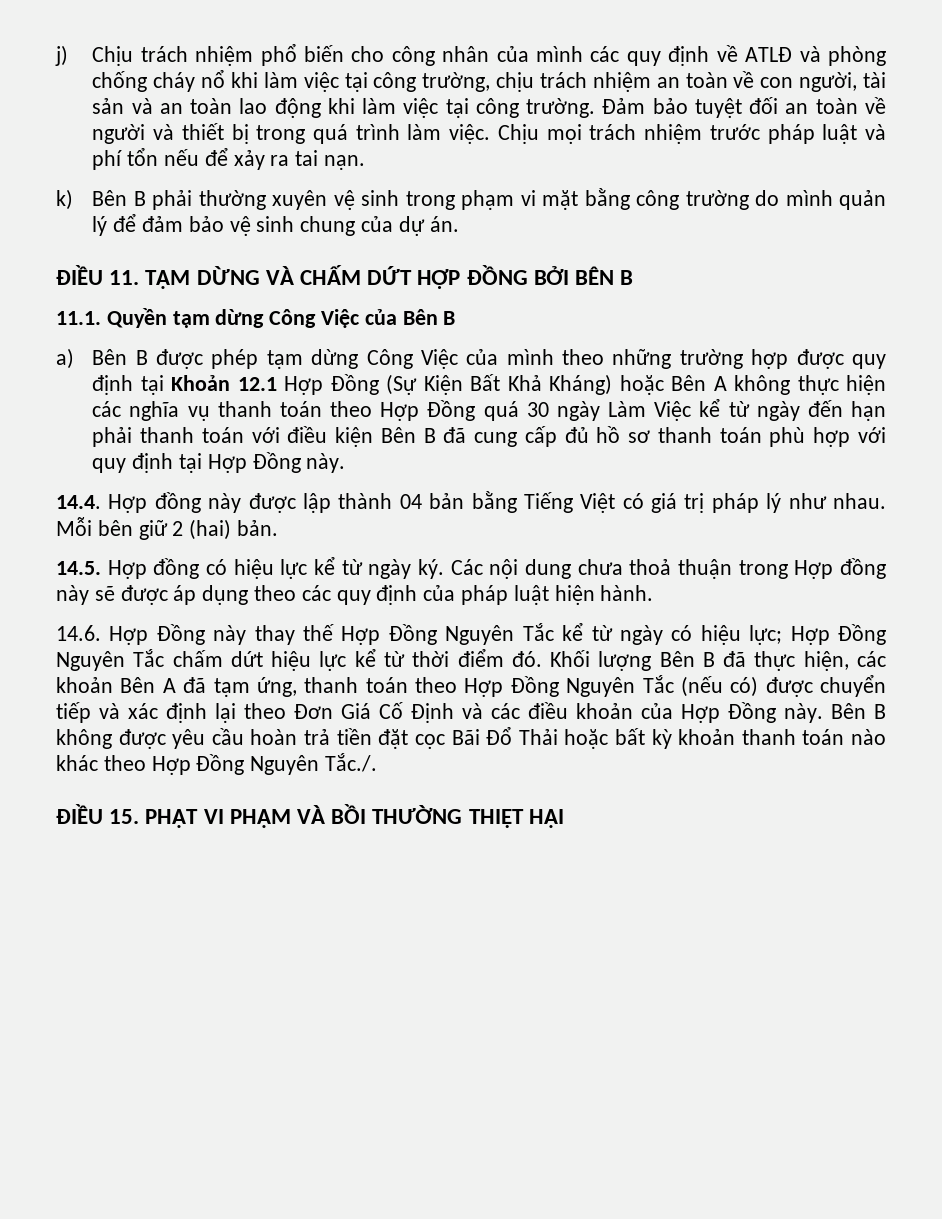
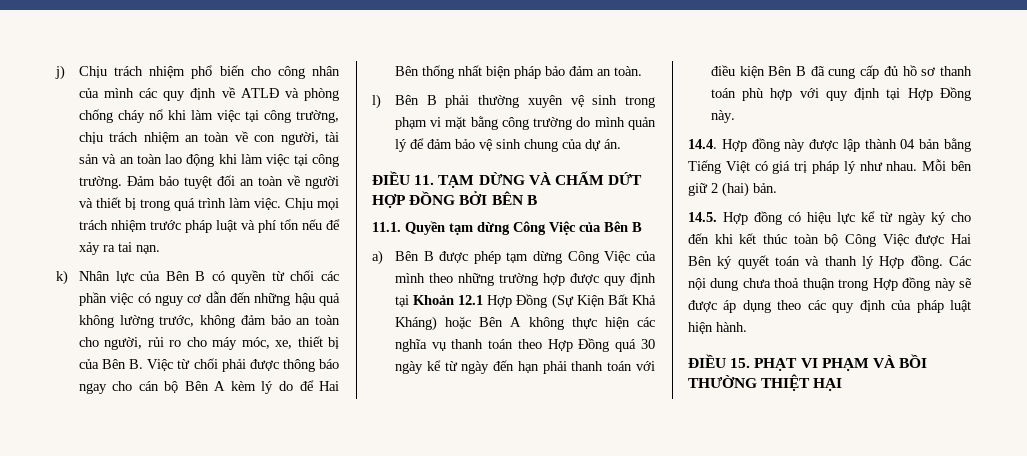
(73, 199) none -> [78,270,340,284] [78,291,340,306] [78,315,340,328] [78,336,339,350] [78,358,339,372] [78,380,339,394] [394,65,642,79] [372,94,381,109] Nhân lực của Bên B có quyền từ chối các phần việc có nguy cơ dẫn đến những hậu quả không lường trước, không đảm bảo an toàn cho người, rủi ro cho máy móc, xe, thiết bị của Bên B. Việc từ chối phải được thông báo ngay cho cán bộ Bên A kèm lý do để Hai Bên thống nhất biện pháp bảo đảm an toàn. // l)
[608,401,692,421] Làm Việc -> (423, 367) none
[418,559,444,579] ký. -> [931,212,971,225] [688,233,971,247] [688,255,943,269] ký cho đến khi kết thúc toàn bộ Công Việc được Hai Bên ký quyết toán và thanh lý Hợp đồng.
[56,623,886,645] [56,649,887,671] [56,675,886,697] [56,702,886,723] [56,727,886,749] [56,753,378,775] // 14.6. Hợp Đồng này thay thế Hợp Đồng Nguyên Tắc kể từ ngày có hiệu lực; Hợp Đồng Nguyên Tắc chấm dứt hiệu lực kể từ thời điểm đó. Khối lượng Bên B đã thực hiện, các khoản Bên A đã tạm ứng, thanh toán theo Hợp Đồng Nguyên Tắc (nếu có) được chuyển tiếp và xác định lại theo Đơn Giá Cố Định và các điều khoản của Hợp Đồng này. Bên B không được yêu cầu hoàn trả tiền đặt cọc Bãi Đổ Thải hoặc bất kỳ khoản thanh toán nào khác theo Hợp Đồng Nguyên Tắc./. -> (747, 327) none

